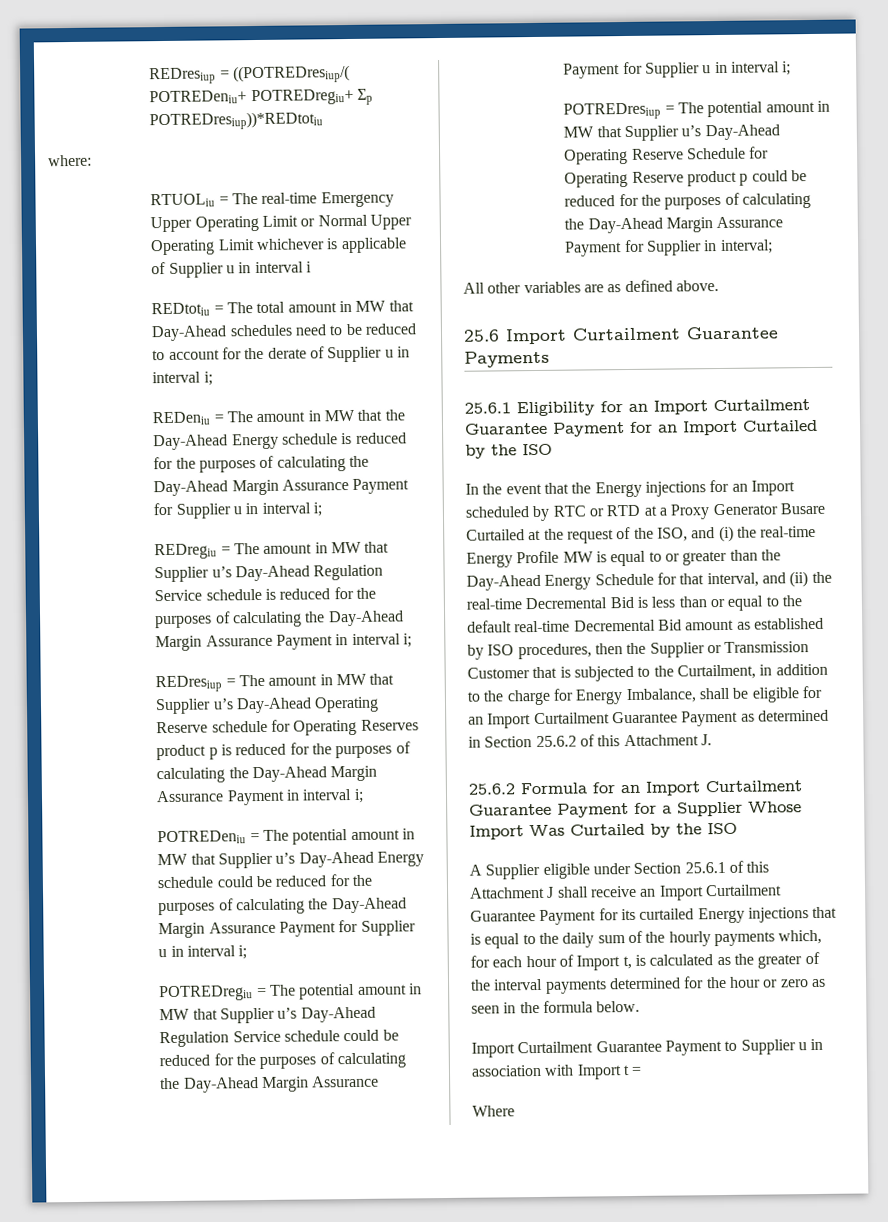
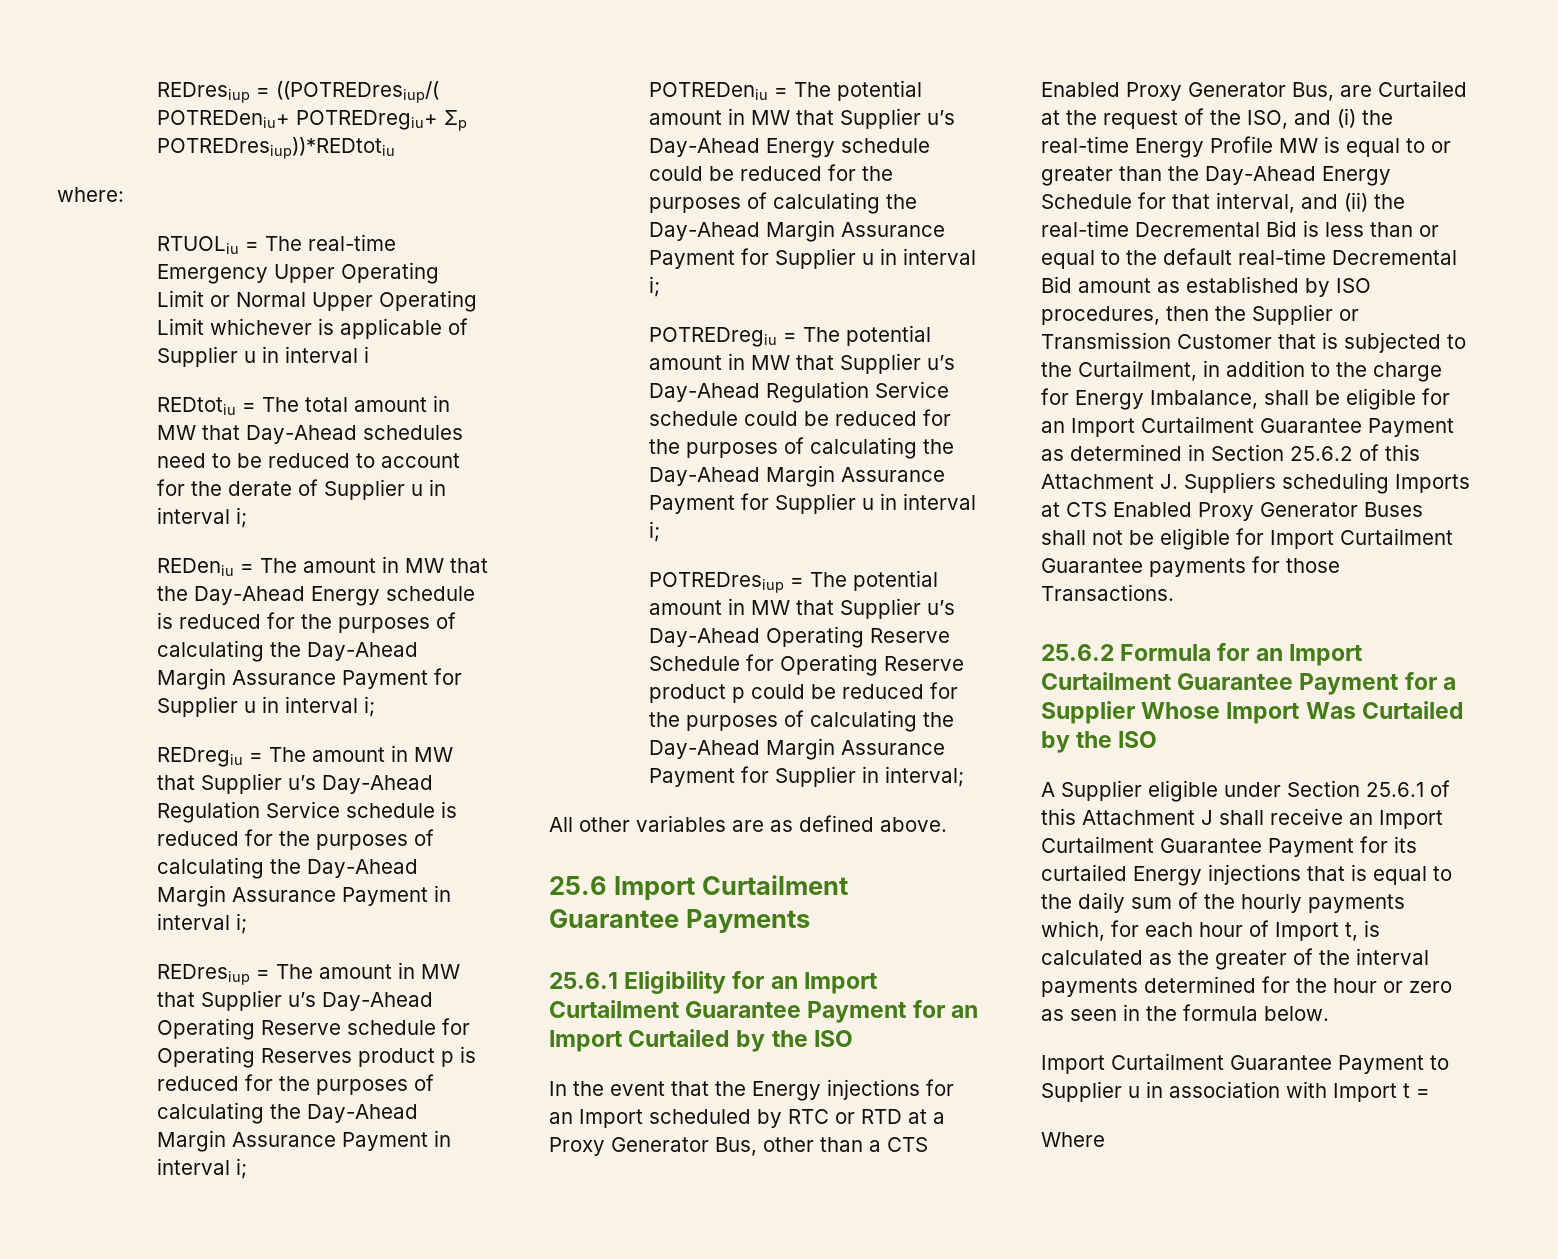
[779,502,825,515] Busare -> [715,1137,928,1156] [1041,82,1372,101] Bus, other than a CTS Enabled Proxy Generator Bus, are
(712, 740) none -> [1184,472,1470,494] [1041,502,1423,521] [1041,528,1453,550] [1041,556,1340,577] [1041,584,1174,601] Suppliers scheduling Imports at CTS Enabled Proxy Generator Buses shall not be eligible for Import Curtailment Guarantee payments for those Transactions.

